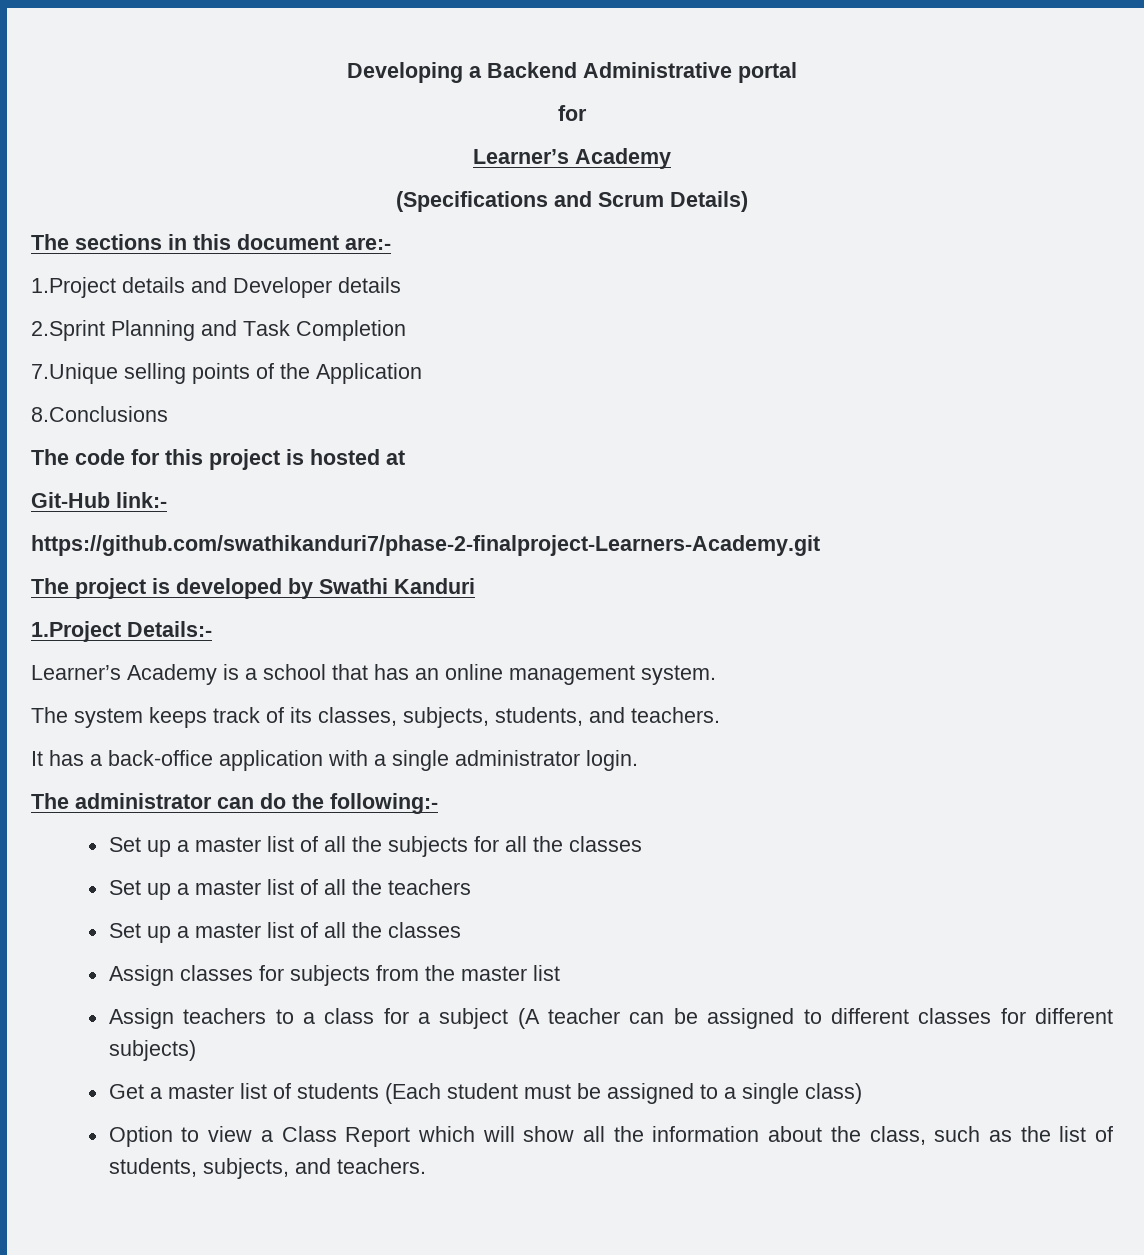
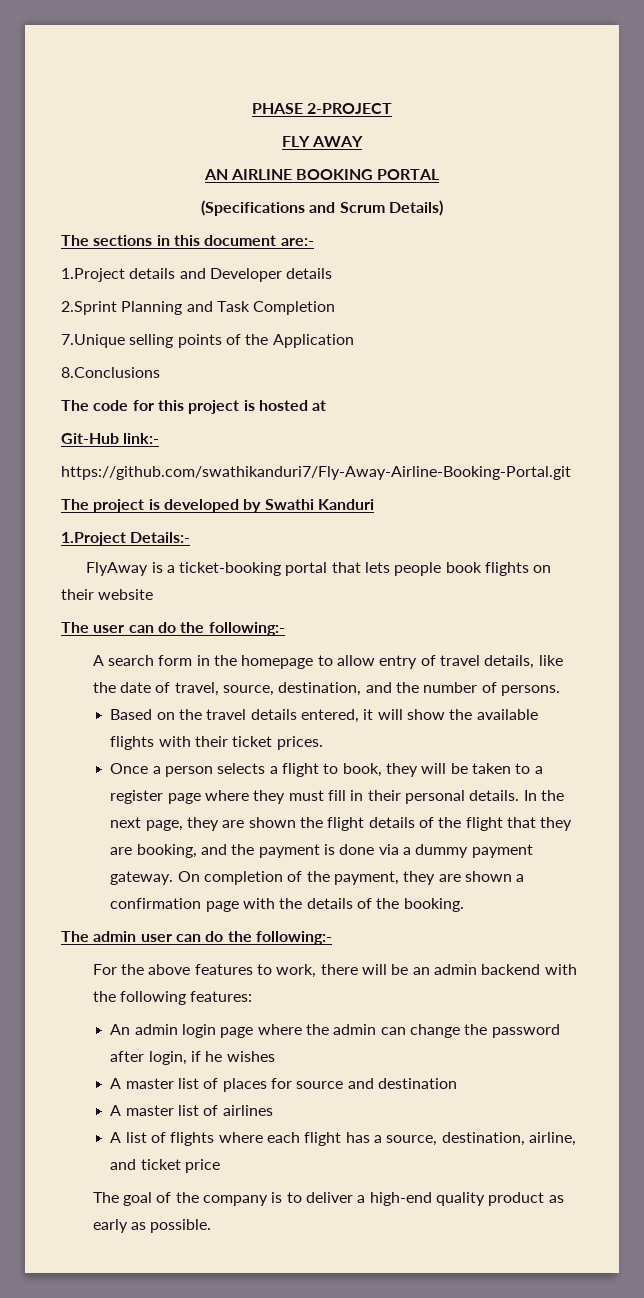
[347,62,797,83] [558,105,587,121] [473,148,671,169] Developing a Backend Administrative portal // for // Learner’s Academy -> [251,103,393,114] [281,136,364,147] [203,169,441,180] PHASE 2-PROJECT // FLY AWAY // AN AIRLINE BOOKING PORTAL
[31,535,820,556] https://github.com/swathikanduri7/phase-2-finalproject-Learners-Academy.git -> [61,466,571,480] https://github.com/swathikanduri7/Fly-Away-Airline-Booking-Portal.git
[31,664,716,685] [31,707,720,728] [31,750,638,771] [31,793,438,814] [108,836,642,857] [108,879,471,900] [108,922,461,943] [108,965,560,986] [108,1008,1114,1029] [108,1040,196,1061] [108,1083,862,1104] [108,1126,1113,1147] [108,1158,426,1179] Learner’s Academy is a school that has an online management system. // The system keeps track of its classes, subjects, students, and teachers. // It has a back-office application with a single administrator login. // The administrator can do the following:- // Set up a master list of all the subjects for all the classes // Set up a master list of all the teachers // Set up a master list of all the classes // Assign classes for subjects from the master list // Assign teachers to a class for a subject (A teacher can be assigned to different classes for different subjects) // Get a master list of students (Each student must be assigned to a single class) // Option to view a Class Report which will show all the information about the class, such as the list of students, subjects, and teachers. -> [86,562,552,576] [61,589,154,600] [61,622,285,636] [92,655,563,669] [92,682,561,696] [110,709,538,723] [110,736,323,750] [110,763,543,777] [110,790,564,804] [110,817,573,831] [110,844,533,858] [110,871,525,885] [110,898,464,912] [61,931,332,945] [92,964,577,978] [92,991,253,1005] [110,1024,560,1038] [110,1051,275,1065] [110,1078,457,1092] [110,1105,273,1116] [110,1132,576,1146] [110,1159,221,1173] [92,1192,564,1206] [92,1219,212,1233] FlyAway is a ticket-booking portal that lets people book flights on their website // The user can do the following:- // A search form in the homepage to allow entry of travel details, like the date of travel, source, destination, and the number of persons. // Based on the travel details entered, it will show the available flights with their ticket prices. // Once a person selects a flight to book, they will be taken to a register page where they must fill in their personal details. In the next page, they are shown the flight details of the flight that they are booking, and the payment is done via a dummy payment gateway. On completion of the payment, they are shown a confirmation page with the details of the booking. // The admin user can do the following:- // For the above features to work, there will be an admin backend with the following features: // An admin login page where the admin can change the password after login, if he wishes // A master list of places for source and destination // A master list of airlines // A list of flights where each flight has a source, destination, airline, and ticket price // The goal of the company is to deliver a high-end quality product as early as possible.

